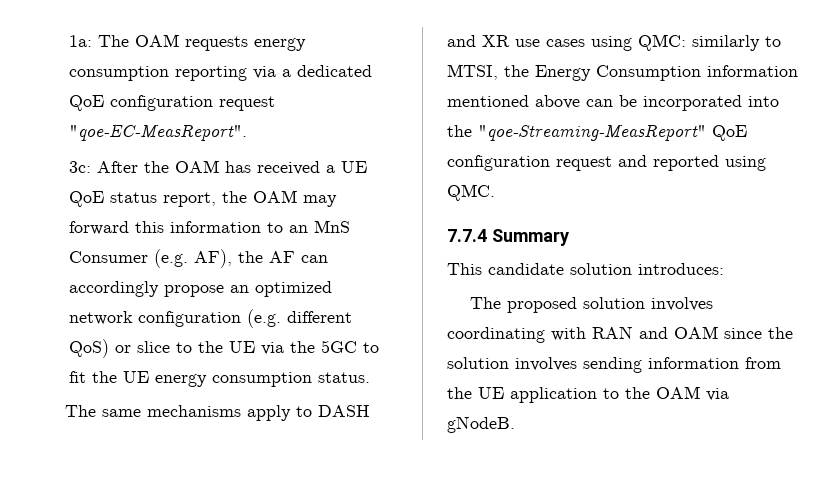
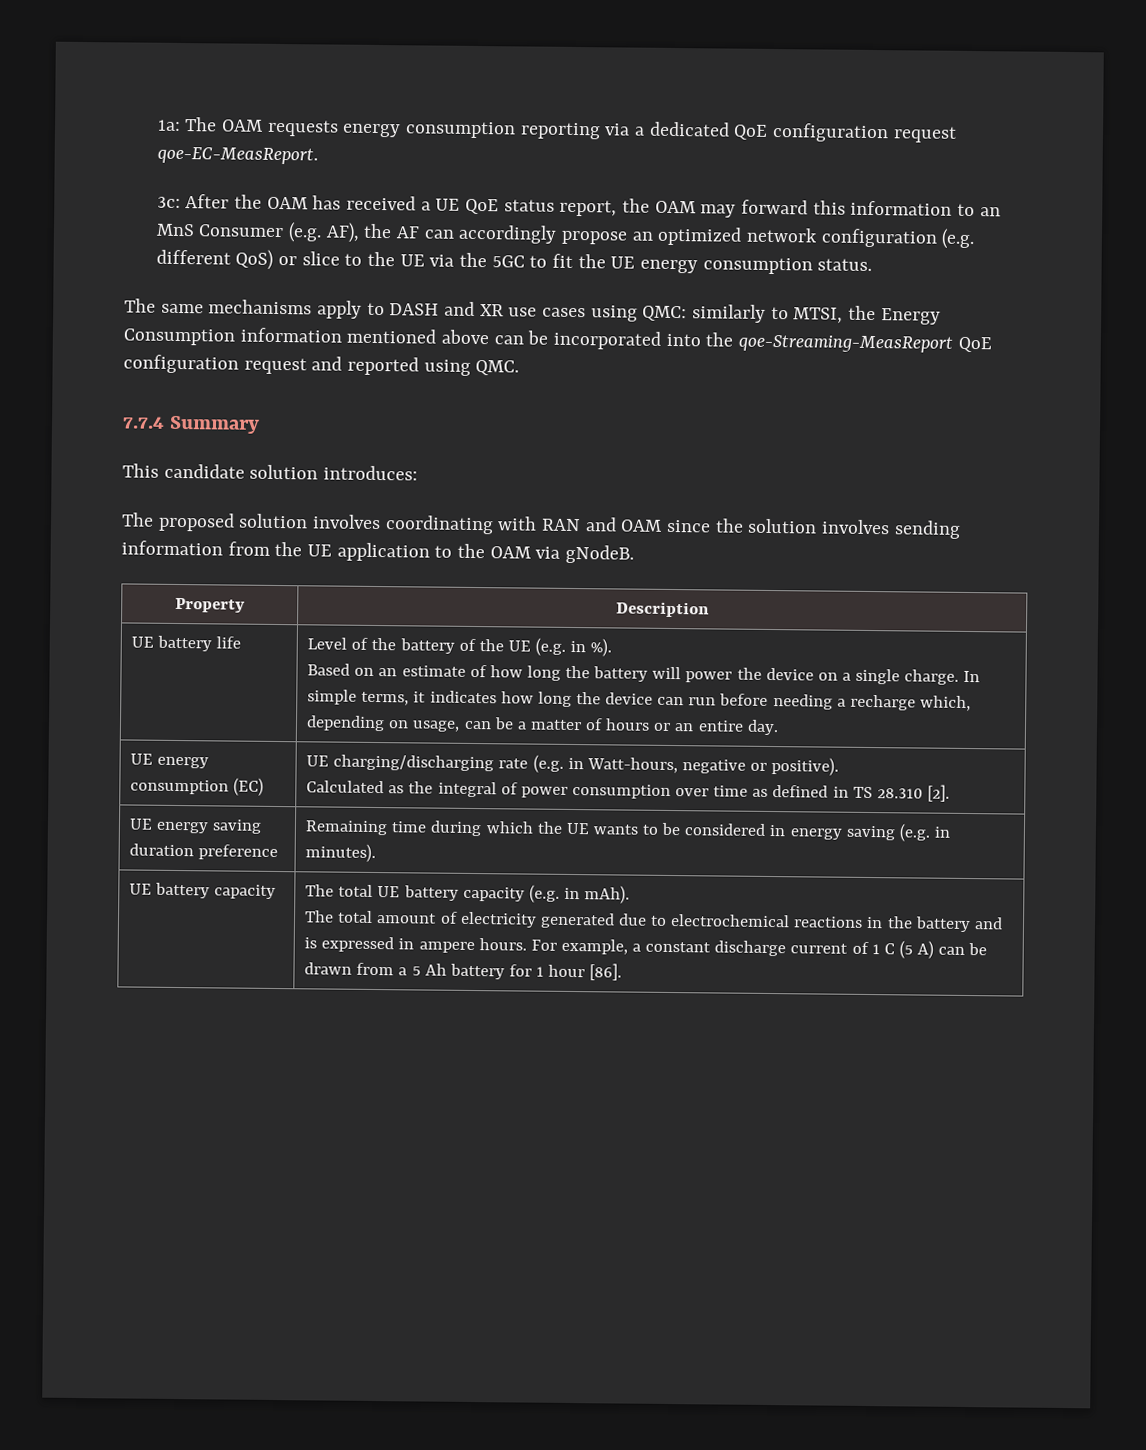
[69,124,248,141] "qoe-EC-MeasReport". -> [156,146,318,165] qoe-EC-MeasReport.
[478,124,706,141] "qoe-Streaming-MeasReport" -> [738,334,954,353] qoe-Streaming-MeasReport
(515, 424) none -> [175,597,245,613] [616,601,710,618] [131,635,242,652] [307,637,613,657] [307,663,981,685] [307,689,972,712] [306,715,779,736] [130,753,210,769] [130,777,265,796] [306,754,840,776] [306,780,951,802] [129,818,263,834] [129,843,279,861] [305,820,951,842] [305,843,377,863] [129,882,277,900] [305,884,631,904] [304,910,1003,933] [304,936,988,959] [304,962,623,981] // Property | Description // UE battery life | Level of the battery of the UE (e.g. in %). // Based on an estimate of how long the battery will power the device on a single charge. In simple terms, it indicates how long the device can run before needing a recharge which, depending on usage, can be a matter of hours or an entire day. // UE energy consumption (EC) | UE charging/discharging rate (e.g. in Watt-hours, negative or positive). // Calculated as the integral of power consumption over time as defined in TS 28.310 [2]. // UE energy saving duration preference | Remaining time during which the UE wants to be considered in energy saving (e.g. in minutes). // UE battery capacity | The total UE battery capacity (e.g. in mAh). // The total amount of electricity generated due to electrochemical reactions in the battery and is expressed in ampere hours. For example, a constant discharge current of 1 C (5 A) can be drawn from a 5 Ah battery for 1 hour [86].

